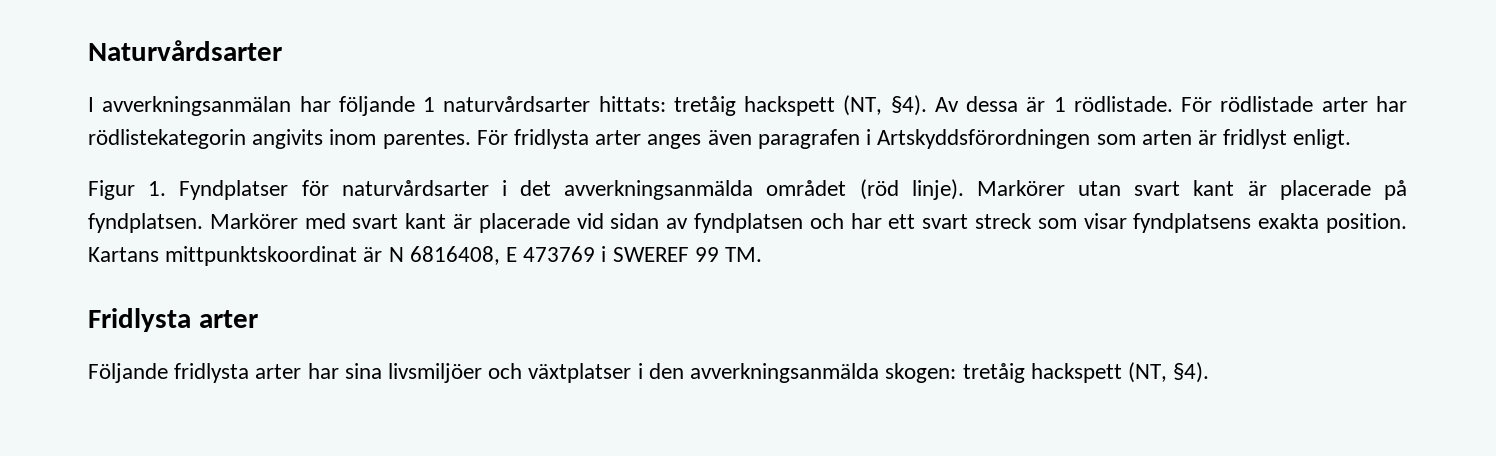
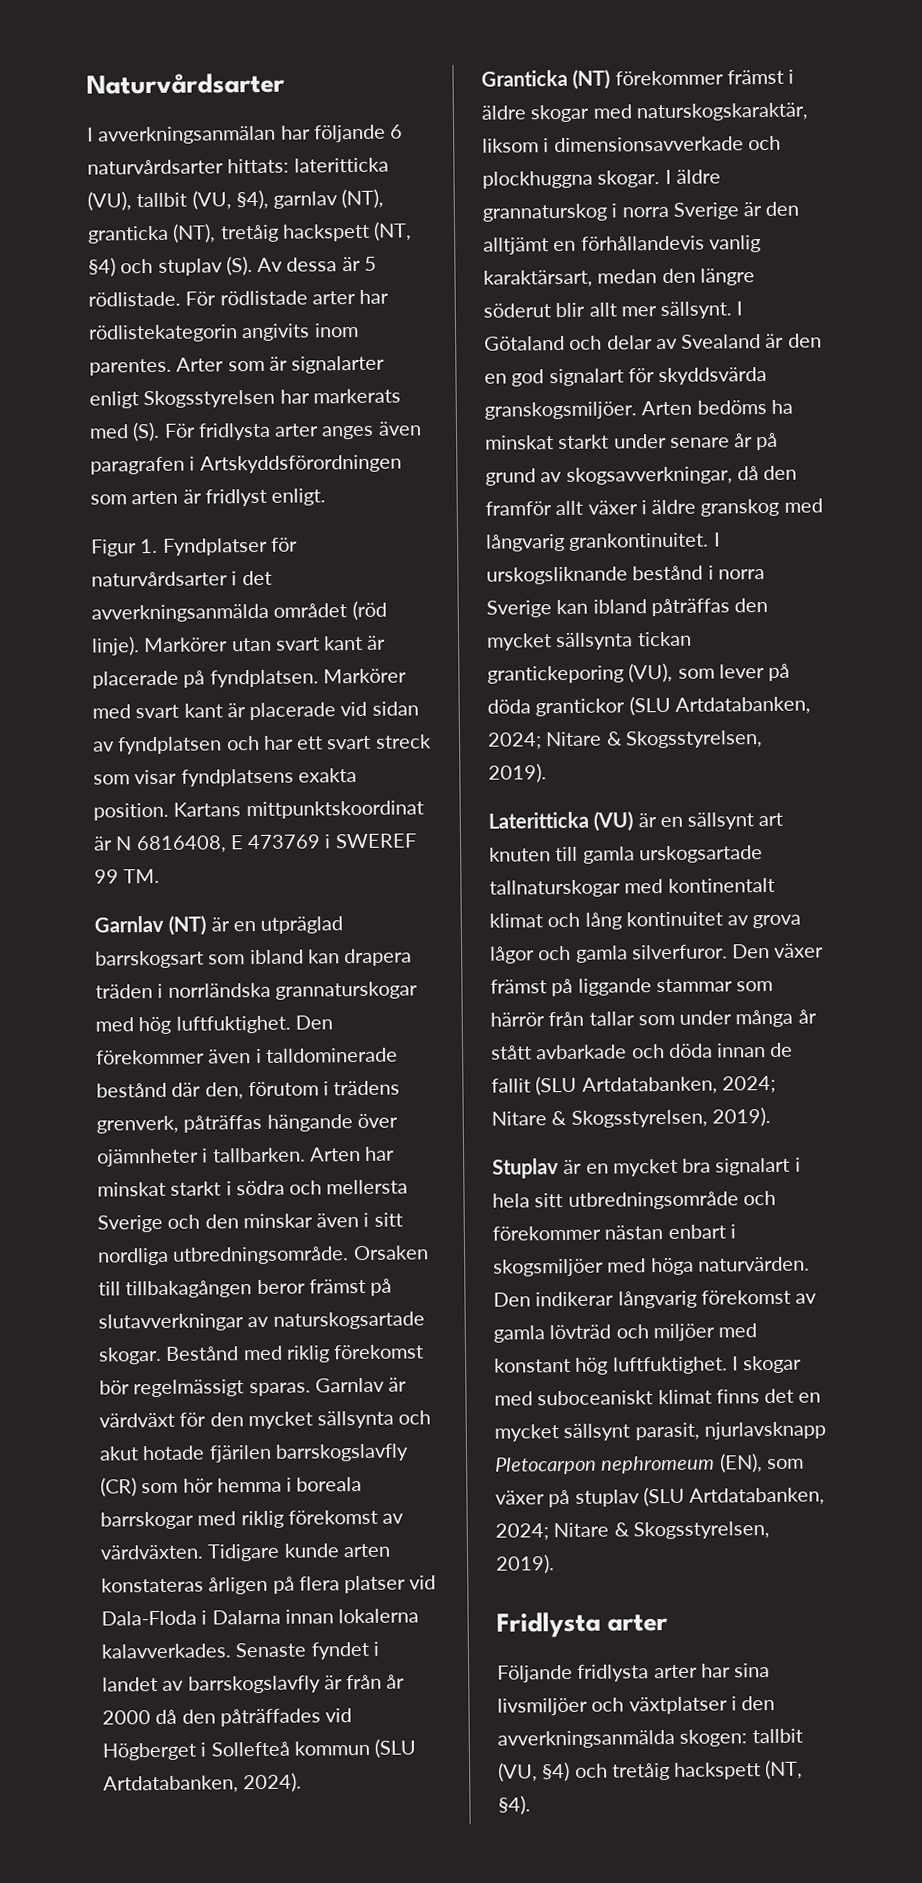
[423,97,436,112] 1 -> [390,124,404,139] 6
[673,95,927,116] tretåig hackspett (NT, §4). -> [293,157,389,173] [87,188,385,211] [87,221,413,244] [88,256,253,277] lateritticka (VU), tallbit (VU, §4), garnlav (NT), granticka (NT), tretåig hackspett (NT, §4) och stuplav (S).
[1053,97,1066,112] 1 -> [363,256,377,271] 5
(471, 139) none -> [176,355,386,374] [89,388,401,409] [89,421,161,442] Arter som är signalarter enligt Skogsstyrelsen har markerats med (S).
(763, 254) none -> [94,915,344,936] [95,948,413,969] [95,981,418,1000] [95,1015,333,1035] [96,1047,398,1065] [96,1080,401,1100] [96,1113,398,1134] [97,1146,396,1167] [97,1179,409,1197] [97,1212,403,1233] [97,1245,429,1266] [98,1278,393,1299] [98,1311,425,1332] [98,1344,425,1365] [99,1377,408,1398] [99,1410,432,1430] [99,1443,409,1463] [100,1476,363,1497] [100,1509,405,1530] [100,1543,391,1562] [101,1575,437,1595] [101,1608,420,1626] [101,1641,379,1660] [102,1674,406,1694] [102,1708,353,1727] [102,1738,417,1761] [103,1772,303,1794] [481,69,795,90] [481,102,808,123] [482,135,781,153] [482,169,721,189] [482,201,800,222] [483,235,761,255] [483,268,755,288] [483,301,744,320] [484,333,822,351] [484,366,768,387] [484,399,793,420] [485,432,779,451] [485,465,798,486] [485,498,823,517] [486,532,721,552] [486,565,765,585] [486,597,769,618] [486,631,692,651] [487,662,791,684] [487,695,811,717] [487,730,763,750] [488,763,547,783] [488,811,784,832] [489,845,763,864] [489,877,775,898] [489,911,802,930] [490,943,825,964] [490,978,774,997] [490,1009,817,1028] [491,1042,794,1060] [491,1075,776,1096] [491,1106,771,1128] [492,1157,801,1179] [492,1190,776,1210] [492,1224,736,1241] [493,1256,810,1277] [493,1289,818,1309] [493,1323,758,1343] [494,1355,803,1375] [494,1388,822,1406] [494,1421,826,1442] [495,1453,804,1475] [495,1486,826,1508] [495,1521,770,1541] [495,1554,555,1574] // Garnlav (NT) är en utpräglad barrskogsart som ibland kan drapera träden i norrländska grannaturskogar med hög luftfuktighet. Den förekommer även i talldominerade bestånd där den, förutom i trädens grenverk, påträffas hängande över ojämnheter i tallbarken. Arten har minskat starkt i södra och mellersta Sverige och den minskar även i sitt nordliga utbredningsområde. Orsaken till tillbakagången beror främst på slutavverkningar av naturskogsartade skogar. Bestånd med riklig förekomst bör regelmässigt sparas. Garnlav är värdväxt för den mycket sällsynta och akut hotade fjärilen barrskogslavfly (CR) som hör hemma i boreala barrskogar med riklig förekomst av värdväxten. Tidigare kunde arten konstateras årligen på flera platser vid Dala-Floda i Dalarna innan lokalerna kalavverkades. Senaste fyndet i landet av barrskogslavfly är från år 2000 då den påträffades vid Högberget i Sollefteå kommun (SLU Artdatabanken, 2024). // Granticka (NT) förekommer främst i äldre skogar med naturskogskaraktär, liksom i dimensionsavverkade och plockhuggna skogar. I äldre grannaturskog i norra Sverige är den alltjämt en förhållandevis vanlig karaktärsart, medan den längre söderut blir allt mer sällsynt. I Götaland och delar av Svealand är den en god signalart för skyddsvärda granskogsmiljöer. Arten bedöms ha minskat starkt under senare år på grund av skogsavverkningar, då den framför allt växer i äldre granskog med långvarig grankontinuitet. I urskogsliknande bestånd i norra Sverige kan ibland påträffas den mycket sällsynta tickan grantickeporing (VU), som lever på döda grantickor (SLU Artdatabanken, 2024; Nitare & Skogsstyrelsen, 2019). // Lateritticka (VU) är en sällsynt art knuten till gamla urskogsartade tallnaturskogar med kontinentalt klimat och lång kontinuitet av grova lågor och gamla silverfuror. Den växer främst på liggande stammar som härrör från tallar som under många år stått avbarkade och döda innan de fallit (SLU Artdatabanken, 2024; Nitare & Skogsstyrelsen, 2019). // Stuplav är en mycket bra signalart i hela sitt utbredningsområde och förekommer nästan enbart i skogsmiljöer med höga naturvärden. Den indikerar långvarig förekomst av gamla lövträd och miljöer med konstant hög luftfuktighet. I skogar med suboceaniskt klimat finns det en mycket sällsynt parasit, njurlavsknapp Pletocarpon nephromeum (EN), som växer på stuplav (SLU Artdatabanken, 2024; Nitare & Skogsstyrelsen, 2019).
(957, 373) none -> [751,1728,803,1744] [498,1761,608,1782] tallbit (VU, §4) och

